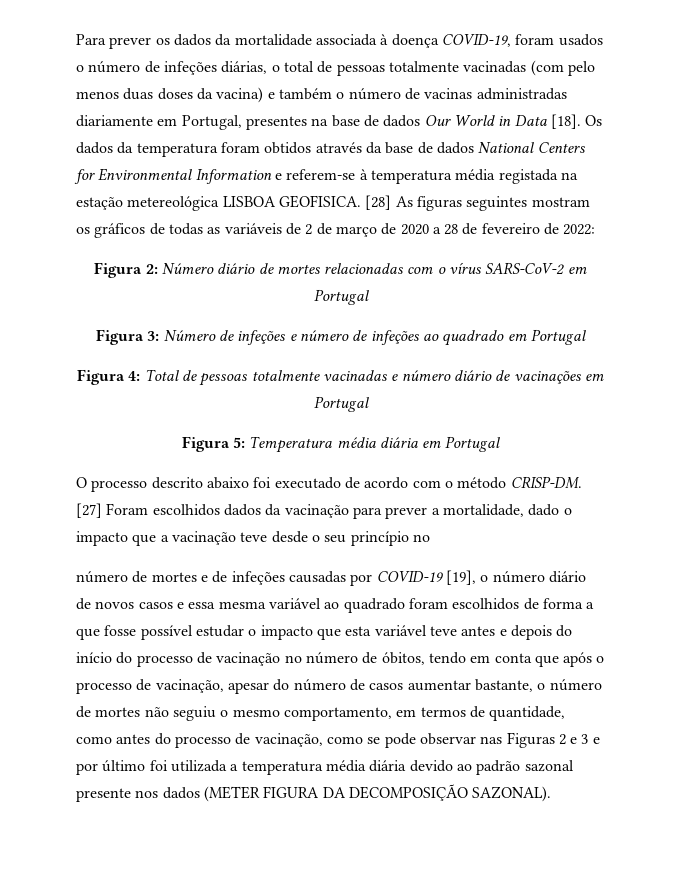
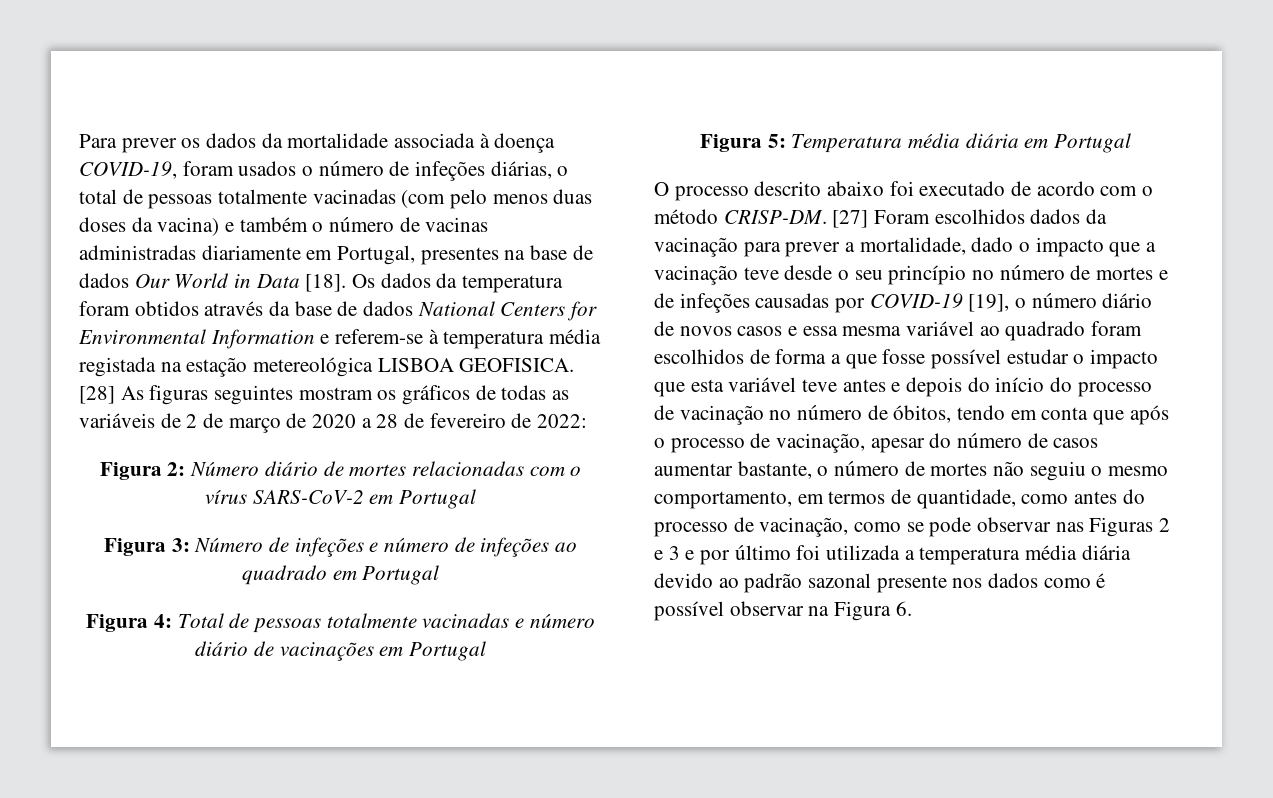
(430, 538) // -> (995, 275) none
[203,784,552,802] (METER FIGURA DA DECOMPOSIÇÃO SAZONAL). -> [1043,573,1106,588] [654,601,912,621] como é possível observar na Figura 6.

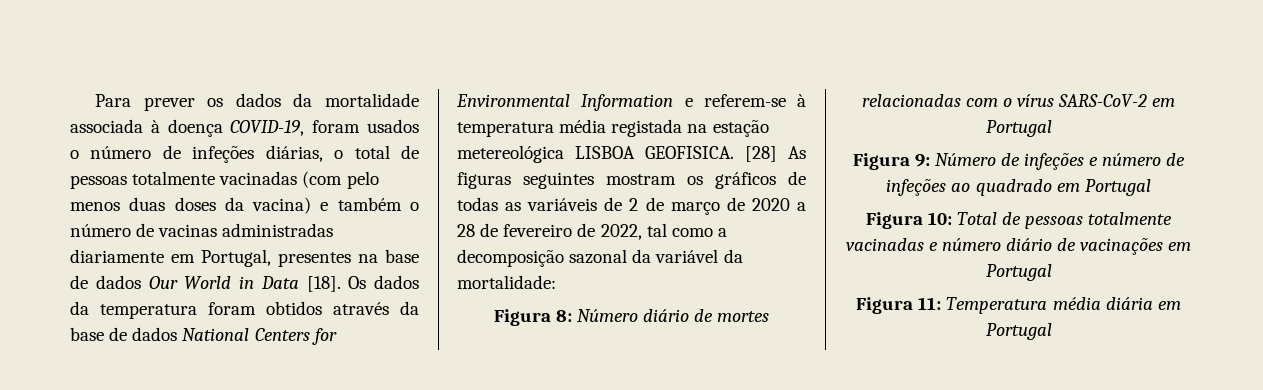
[537,414,588,428] [99,462,186,480] 2022: // Figura 2: -> [600,223,727,240] [457,249,743,267] [457,275,556,289] [493,309,572,326] 2022, tal como a decomposição sazonal da variável da mortalidade: // Figura 8:
[171,538,190,552] 3: -> [914,154,930,167] 9:
[153,614,172,628] 4: -> [927,212,952,225] 10:
[767,134,786,148] 5: -> [918,297,942,310] 11:
[654,181,1154,201] [654,209,1108,228] [654,237,1157,257] [654,265,1168,285] [654,293,1153,313] [654,321,1143,341] [654,349,1159,369] [654,377,1152,397] [654,405,1169,425] [654,433,1099,453] [654,461,1169,481] [654,489,1145,509] [654,517,1171,537] [654,545,1131,565] [654,573,1106,593] [654,601,912,621] // O processo descrito abaixo foi executado de acordo com o método CRISP-DM. [27] Foram escolhidos dados da vacinação para prever a mortalidade, dado o impacto que a vacinação teve desde o seu princípio no número de mortes e de infeções causadas por COVID-19 [19], o número diário de novos casos e essa mesma variável ao quadrado foram escolhidos de forma a que fosse possível estudar o impacto que esta variável teve antes e depois do início do processo de vacinação no número de óbitos, tendo em conta que após o processo de vacinação, apesar do número de casos aumentar bastante, o número de mortes não seguiu o mesmo comportamento, em termos de quantidade, como antes do processo de vacinação, como se pode observar nas Figuras 2 e 3 e por último foi utilizada a temperatura média diária devido ao padrão sazonal presente nos dados como é possível observar na Figura 6. -> (1052, 331) none

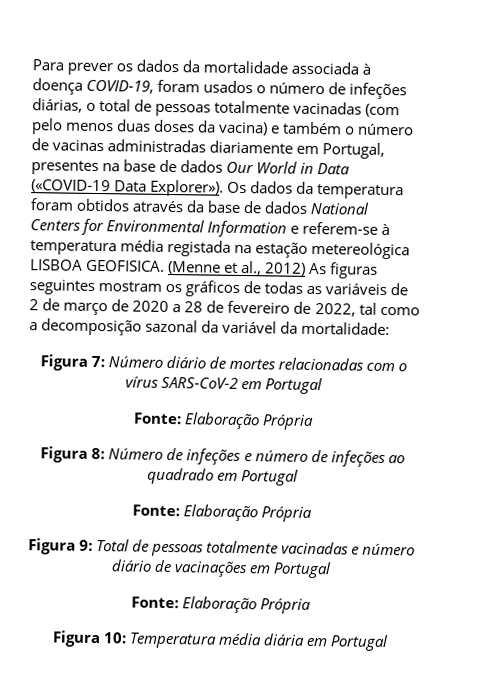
[306,276,341,292] [18]. -> [31,179,225,197] («COVID-19 Data Explorer»).
[745,146,777,162] [28] -> [168,260,307,276] (Menne et al., 2012)
[555,310,572,322] 8: -> [90,355,105,368] 7:
[852,153,930,170] // Figura 9: -> [132,412,315,431] [40,446,106,463] // Fonte: Elaboração Própria // Figura 8:
[865,212,952,229] // Figura 10: -> [131,504,313,523] [27,538,93,555] // Fonte: Elaboração Própria // Figura 9:
[856,297,942,314] // Figura 11: -> [130,596,312,614] [51,630,127,648] // Fonte: Elaboração Própria // Figura 10:

